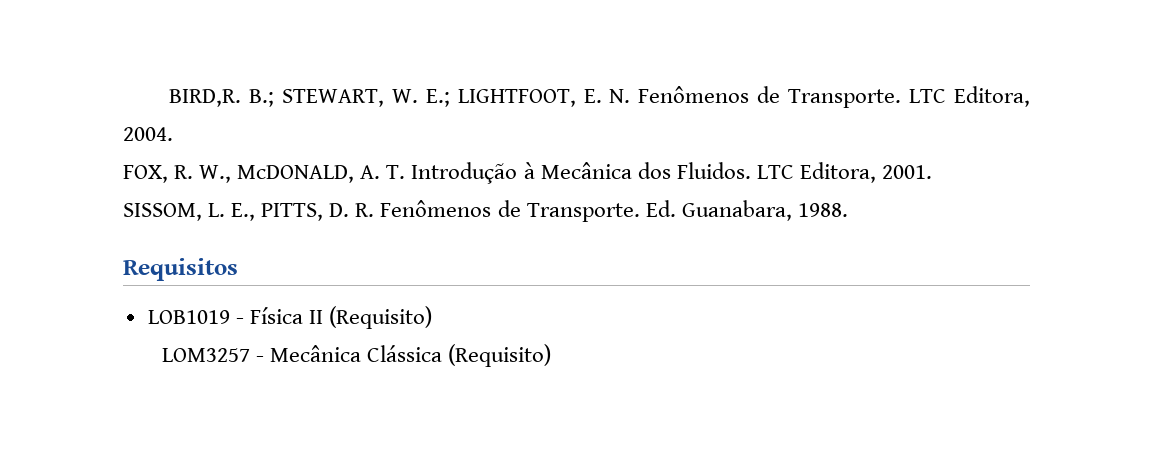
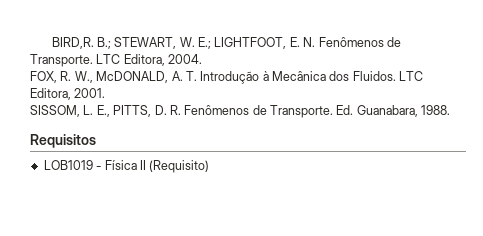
[161,344,552,367] // LOM3257 - Mecânica Clássica (Requisito) -> (210, 166) none

